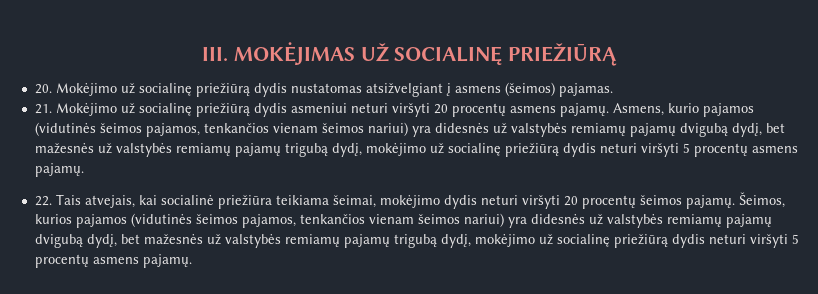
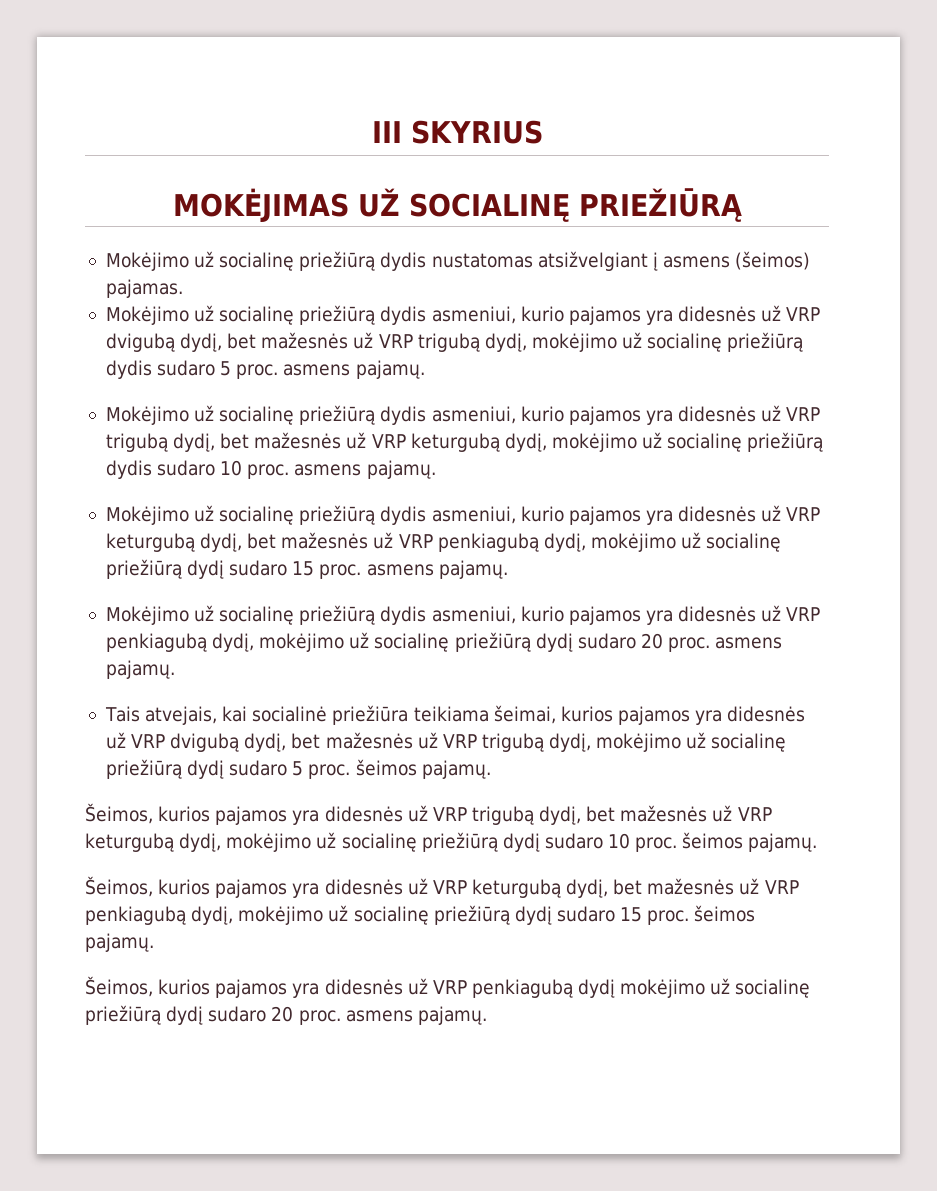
[202,47,229,61] III. -> [371,120,543,144] III SKYRIUS //
[34,84,52,94] 20. -> (742, 205) none
[34,103,754,117] [34,122,785,137] [34,143,798,157] [34,163,84,177] [34,196,52,206] 21. Mokėjimo už socialinę priežiūrą dydis asmeniui neturi viršyti 20 procentų asmens pajamų. Asmens, kurio pajamos (vidutinės šeimos pajamos, tenkančios vienam šeimos nariui) yra didesnės už valstybės remiamų pajamų dvigubą dydį, bet mažesnės už valstybės remiamų pajamų trigubą dydį, mokėjimo už socialinę priežiūrą dydis neturi viršyti 5 procentų asmens pajamų. // 22. -> [105,305,821,325] [105,332,804,352] [105,360,425,379] [105,405,821,425] [105,432,824,452] [105,460,436,479] [105,505,821,525] [105,532,782,552] [105,559,508,579] [105,605,821,625] [105,632,783,652] [105,660,175,679] Mokėjimo už socialinę priežiūrą dydis asmeniui, kurio pajamos yra didesnės už VRP dvigubą dydį, bet mažesnės už VRP trigubą dydį, mokėjimo už socialinę priežiūrą dydis sudaro 5 proc. asmens pajamų. // Mokėjimo už socialinę priežiūrą dydis asmeniui, kurio pajamos yra didesnės už VRP trigubą dydį, bet mažesnės už VRP keturgubą dydį, mokėjimo už socialinę priežiūrą dydis sudaro 10 proc. asmens pajamų. // Mokėjimo už socialinę priežiūrą dydis asmeniui, kurio pajamos yra didesnės už VRP keturgubą dydį, bet mažesnės už VRP penkiagubą dydį, mokėjimo už socialinę priežiūrą dydį sudaro 15 proc. asmens pajamų. // Mokėjimo už socialinę priežiūrą dydis asmeniui, kurio pajamos yra didesnės už VRP penkiagubą dydį, mokėjimo už socialinę priežiūrą dydį sudaro 20 proc. asmens pajamų. //
[379,192,785,209] [34,213,772,228] [34,234,799,248] [34,254,89,268] mokėjimo dydis neturi viršyti 20 procentų šeimos pajamų. Šeimos, kurios pajamos (vidutinės šeimos pajamos, tenkančios vienam šeimos nariui) yra didesnės už valstybės remiamų pajamų dvigubą dydį, bet mažesnės už valstybės remiamų pajamų trigubą dydį, mokėjimo už socialinę priežiūrą dydis neturi viršyti 5 procentų -> [560,706,806,725] [105,732,787,752] [105,759,491,779] [85,803,772,825] [85,832,818,852] [85,876,799,898] [85,905,756,925] [85,933,154,952] [85,976,811,998] [85,1005,341,1025] kurios pajamos yra didesnės už VRP dvigubą dydį, bet mažesnės už VRP trigubą dydį, mokėjimo už socialinę priežiūrą dydį sudaro 5 proc. šeimos pajamų. // Šeimos, kurios pajamos yra didesnės už VRP trigubą dydį, bet mažesnės už VRP keturgubą dydį, mokėjimo už socialinę priežiūrą dydį sudaro 10 proc. šeimos pajamų. // Šeimos, kurios pajamos yra didesnės už VRP keturgubą dydį, bet mažesnės už VRP penkiagubą dydį, mokėjimo už socialinę priežiūrą dydį sudaro 15 proc. šeimos pajamų. // Šeimos, kurios pajamos yra didesnės už VRP penkiagubą dydį mokėjimo už socialinę priežiūrą dydį sudaro 20 proc.

